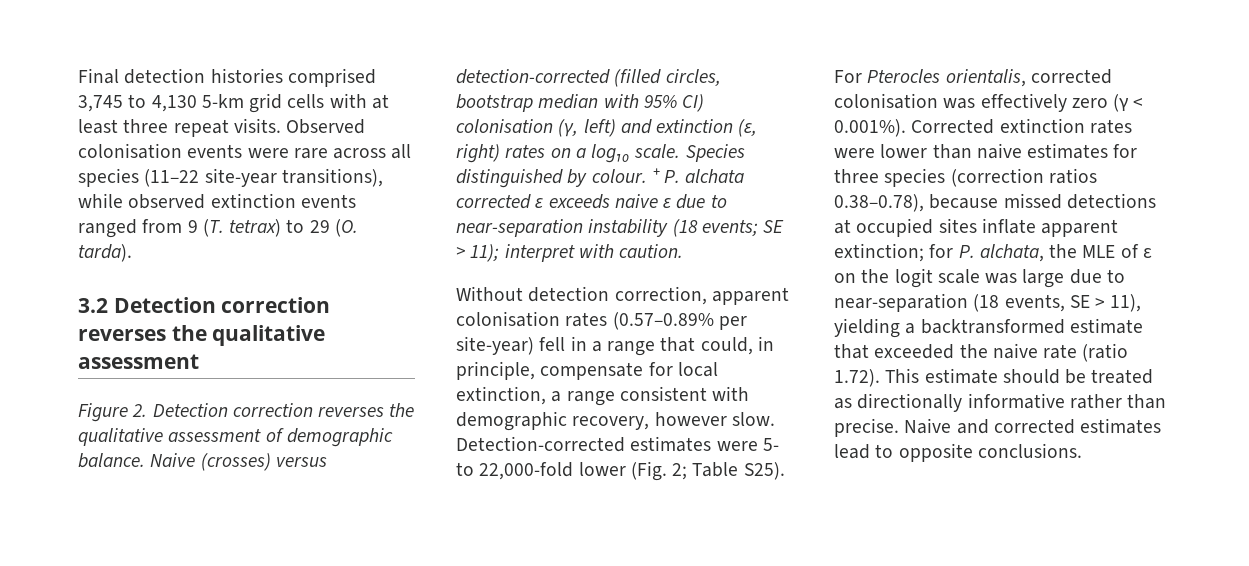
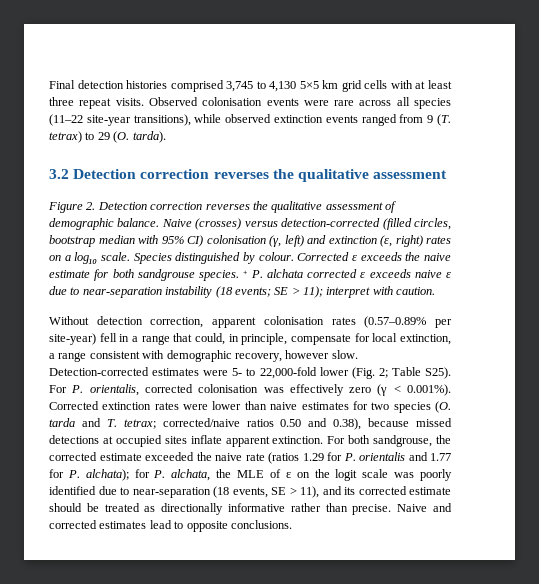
[201,94,244,108] 5-km -> [299,80,339,89] 5×5 km
(647, 176) none -> [297,252,452,261] [49,269,239,281] Corrected ε exceeds the naive estimate for both sandgrouse species.
[867,69,941,83] Pterocles -> [71,385,84,393] P.
[834,168,1097,187] [834,194,924,212] three species (correction ratios 0.38–0.78), -> [371,401,452,413] [49,418,362,430] two species (O. tarda and T. tetrax; corrected/naive ratios 0.50 and 0.38),
[834,243,924,262] extinction; -> [272,435,451,447] [49,452,451,464] [49,469,129,481] extinction. For both sandgrouse, the corrected estimate exceeded the naive rate (ratios 1.29 for P. orientalis and 1.77 for P. alchata);
[1022,269,1065,288] large -> [420,469,453,481] [49,486,96,495] poorly identified
[834,318,1143,338] [834,343,1129,362] [834,368,920,387] yielding a backtransformed estimate that exceeded the naive rate (ratio 1.72). This -> [322,486,407,495] and its corrected

